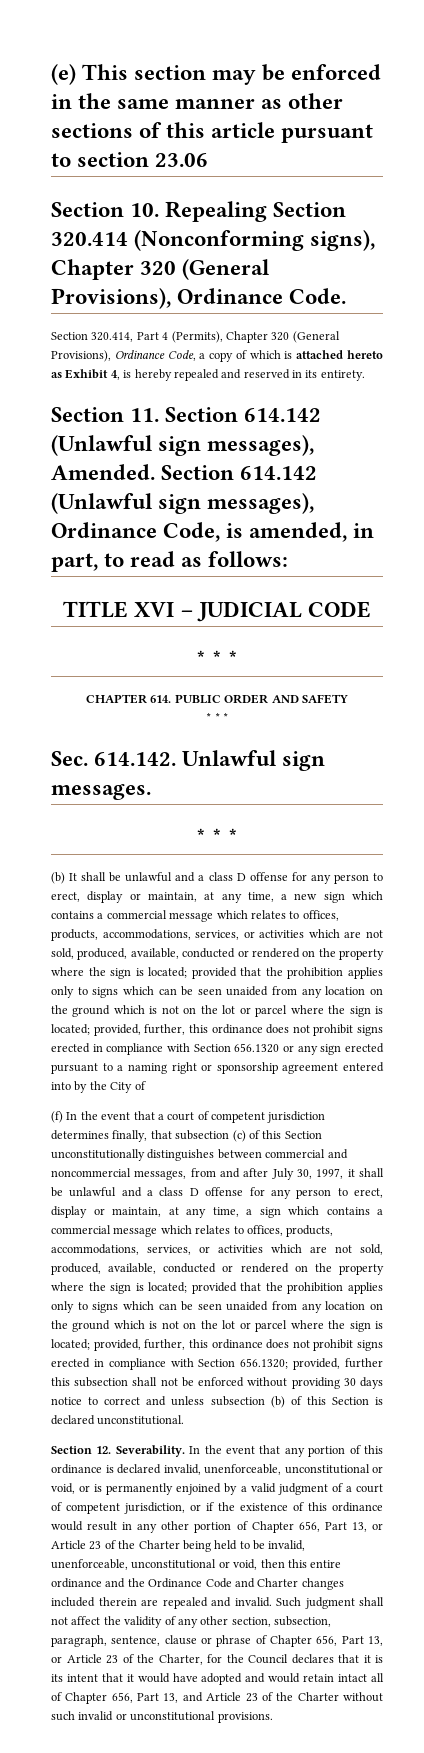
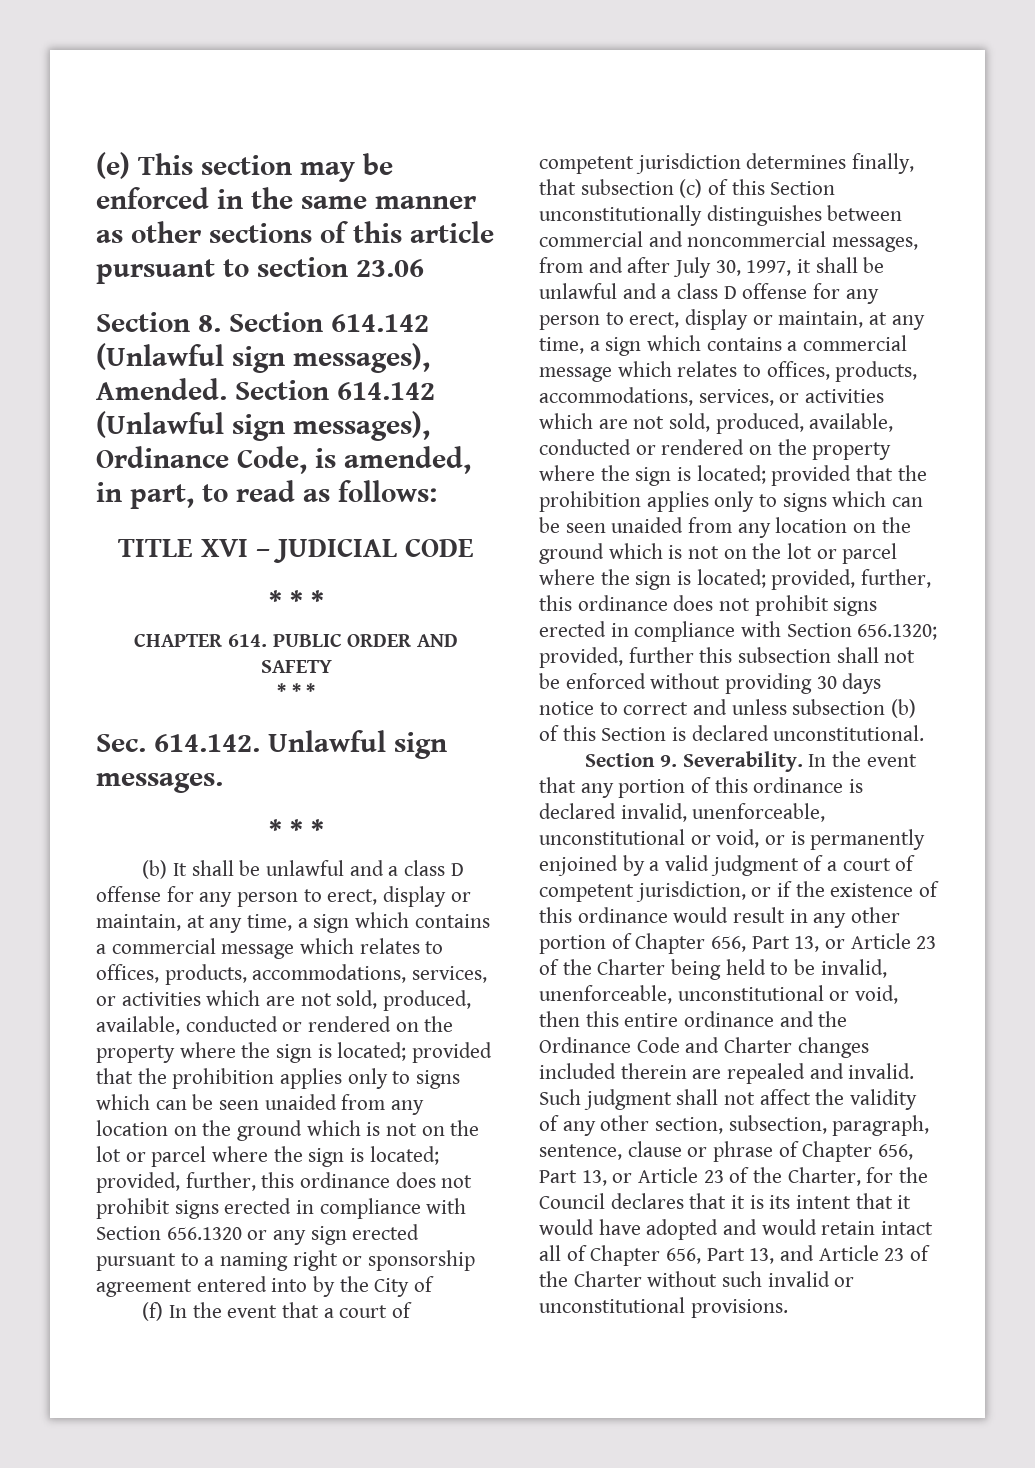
[130,201,347,222] [51,230,376,251] [51,259,271,280] [51,288,347,309] [51,331,340,343] [51,350,383,362] [51,369,365,381] [51,407,160,422] 10. Repealing Section 320.414 (Nonconforming signs), Chapter 320 (General Provisions), Ordinance Code. // Section 320.414, Part 4 (Permits), Chapter 320 (General Provisions), Ordinance Code, a copy of which is attached hereto as Exhibit 4, is hereby repealed and reserved in its entirety. // Section 11. -> [198,315,221,332] 8.
[294,893,318,900] new -> (308, 923) none
[96,1446,112,1454] 12. -> [660,755,678,767] 9.

